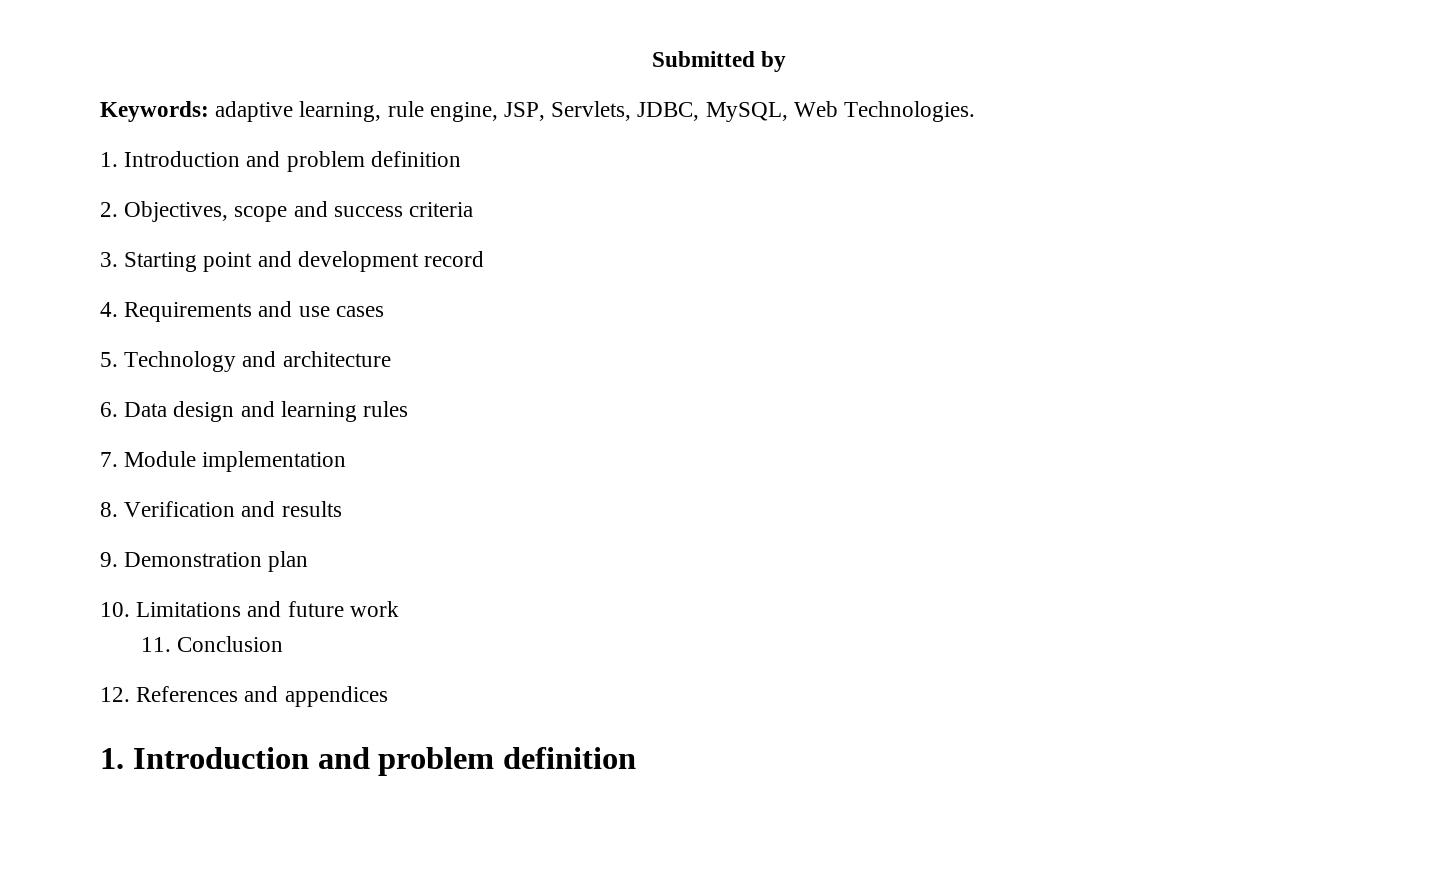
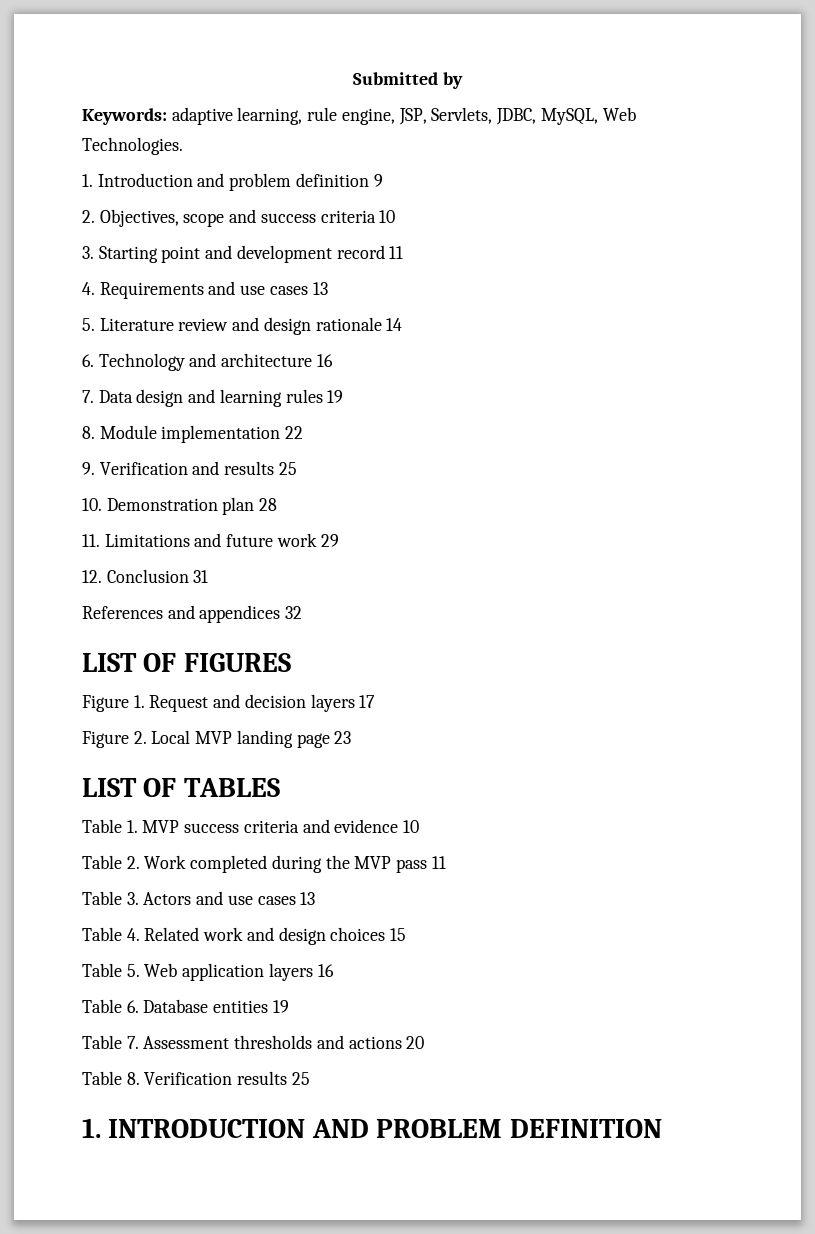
(461, 159) none -> [373,174,383,187] 9
(474, 209) none -> [379,210,396,223] 10
(485, 259) none -> [389,246,404,259] 11
[100,352,118,367] // 5. -> [312,282,328,295] [82,317,403,335] [82,354,94,367] 13 // 5. Literature review and design rationale 14 // 6.
[100,402,118,417] // 6. -> [316,354,333,367] [82,390,94,403] 16 // 7.
[100,452,118,467] // 7. -> [327,390,344,403] [82,426,95,439] 19 // 8.
[100,502,118,517] // 8. -> [285,426,304,439] [82,462,95,475] 22 // 9.
[100,552,118,567] // 9. -> [278,462,297,475] [82,498,102,511] 25 // 10.
[100,602,130,617] // 10. -> [259,498,278,511] [82,534,100,547] 28 // 11.
[140,636,283,652] // 11. Conclusion -> [320,534,339,547] 29
(130, 694) none -> [106,569,209,583] Conclusion 31 //
[100,747,637,776] // 1. Introduction and problem definition -> [285,606,303,619] [82,653,291,672] [82,694,376,712] [82,730,352,748] [82,778,280,797] [82,819,420,833] [82,855,446,873] [82,891,316,905] [82,927,407,945] [82,963,334,981] [82,999,289,1013] [82,1035,425,1049] [82,1071,310,1085] [82,1118,662,1138] 32 // LIST OF FIGURES // Figure 1. Request and decision layers 17 // Figure 2. Local MVP landing page 23 // LIST OF TABLES // Table 1. MVP success criteria and evidence 10 // Table 2. Work completed during the MVP pass 11 // Table 3. Actors and use cases 13 // Table 4. Related work and design choices 15 // Table 5. Web application layers 16 // Table 6. Database entities 19 // Table 7. Assessment thresholds and actions 20 // Table 8. Verification results 25 // 1. INTRODUCTION AND PROBLEM DEFINITION

